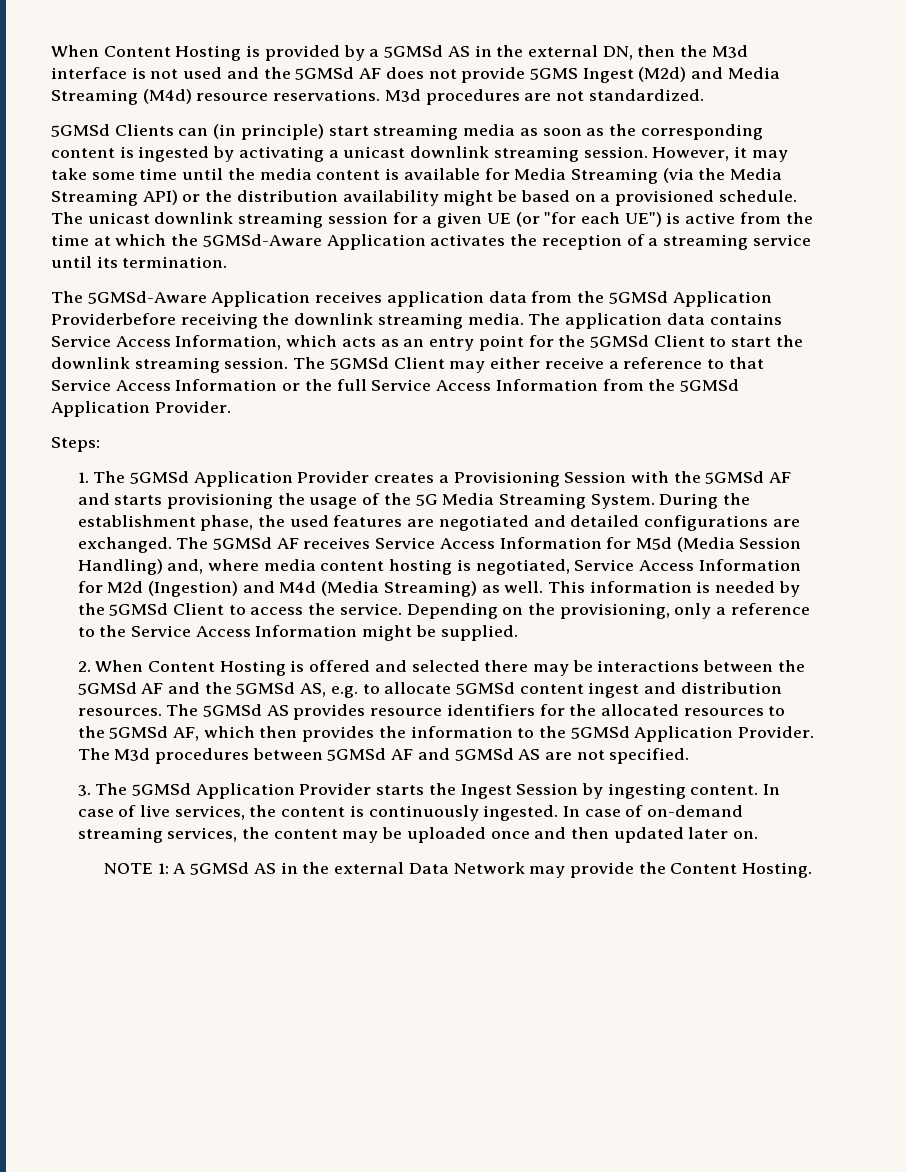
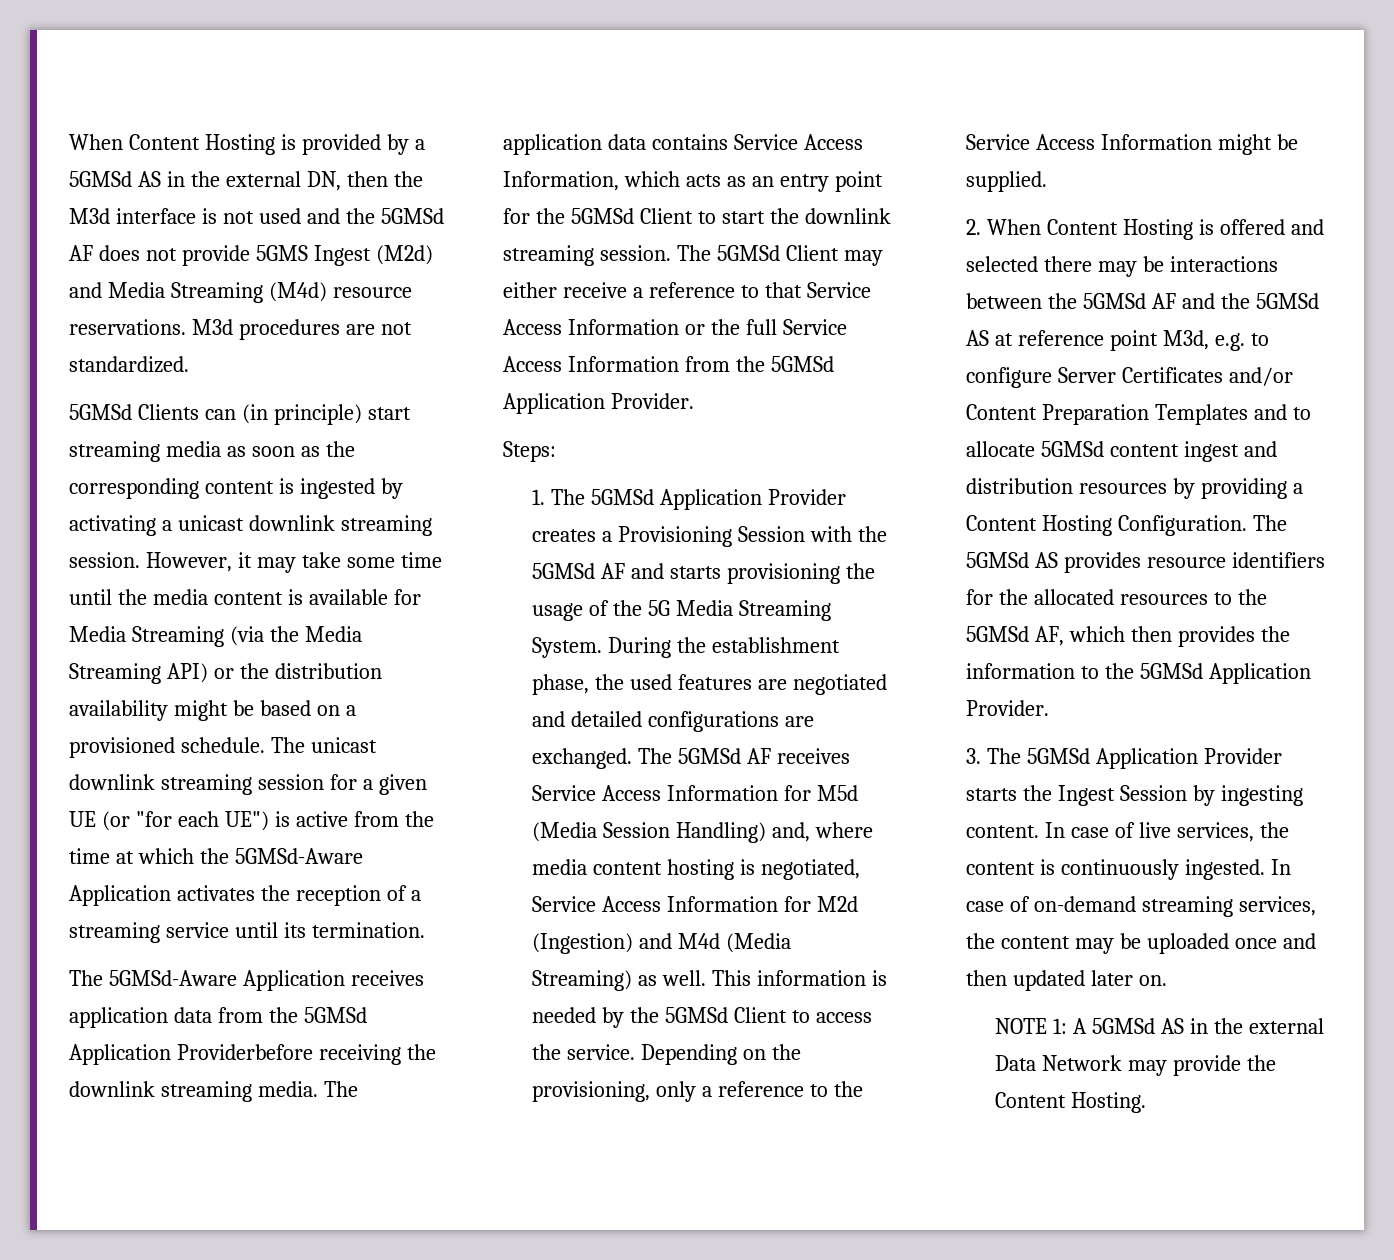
[300,683,358,698] AS, e.g. -> [966,330,1269,351] [966,367,1293,388] [966,404,1287,425] AS at reference point M3d, e.g. to configure Server Certificates and/or Content Preparation Templates and
[77,708,162,716] resources. -> [1079,478,1303,499] [966,515,1247,536] resources by providing a Content Hosting Configuration.
[77,748,690,764] The M3d procedures between 5GMSd AF and 5GMSd AS are not specified. -> (1050, 708) none

